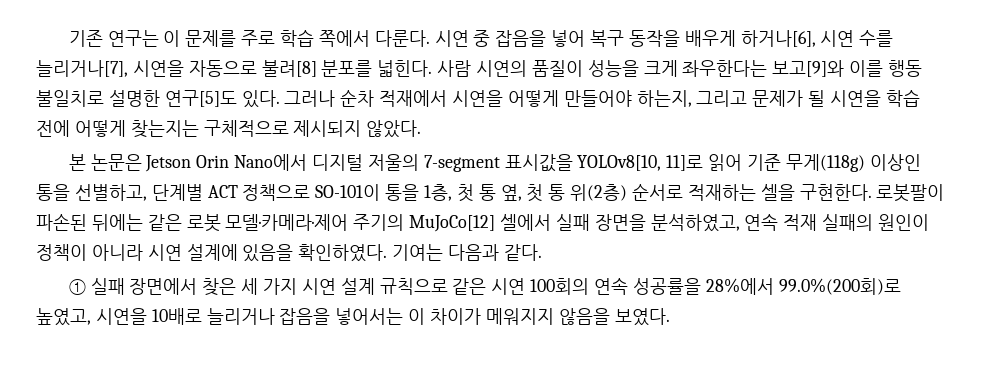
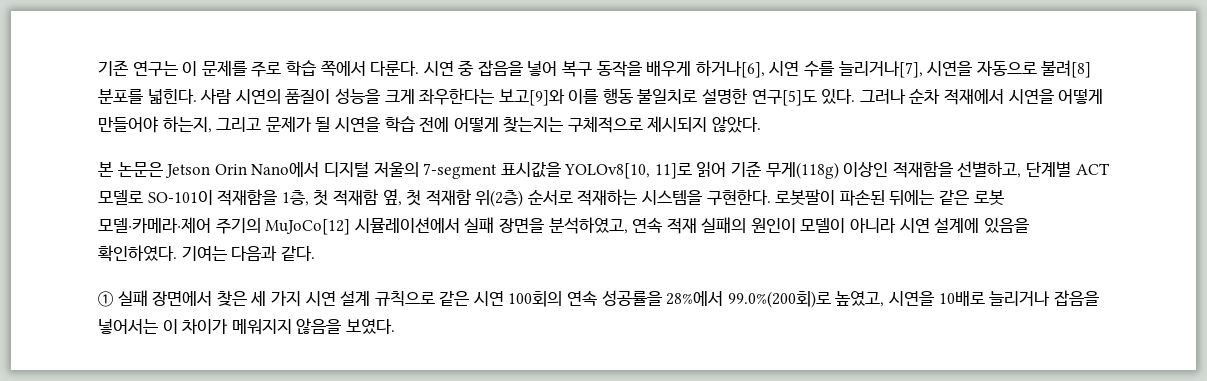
[36,184,70,201] 통을 -> [892,161,953,178] 적재함을
[242,184,420,201] 정책으로 SO-101이 통을 -> [98,189,278,206] 모델로 SO-101이 적재함을
[478,184,496,201] 통 -> [332,189,378,206] 적재함
[548,184,566,201] 통 -> [425,189,471,206] 적재함
[760,184,795,201] 셀을 -> [642,190,703,205] 시스템을
[500,214,552,231] 셀에서 -> [354,217,460,233] 시뮬레이션에서
[36,244,87,261] 정책이 -> [800,218,846,233] 모델이

